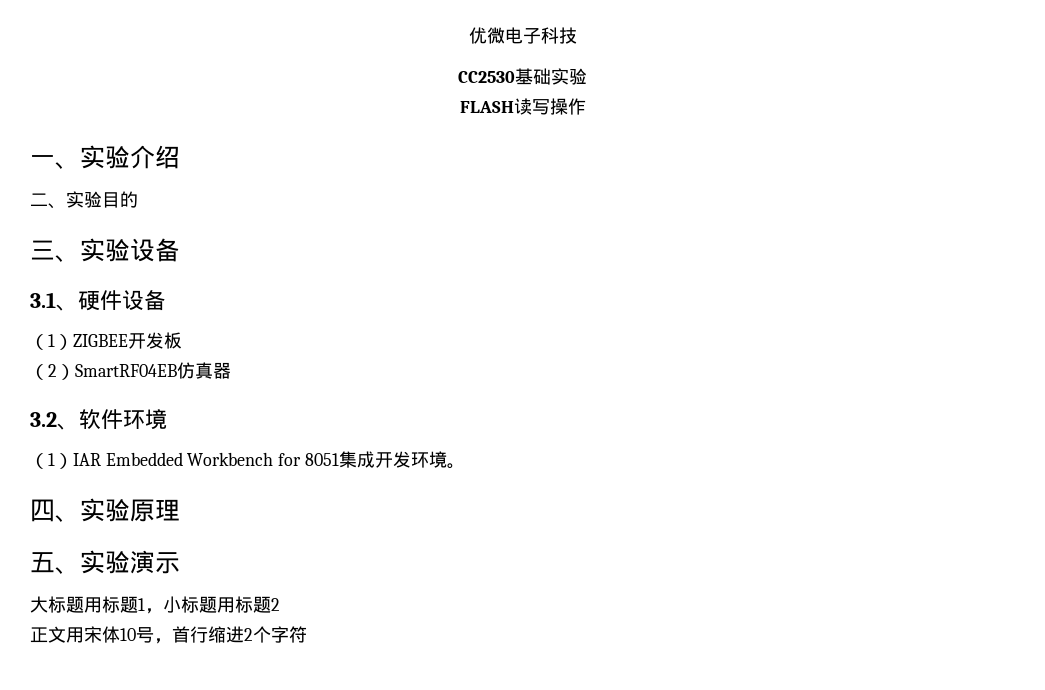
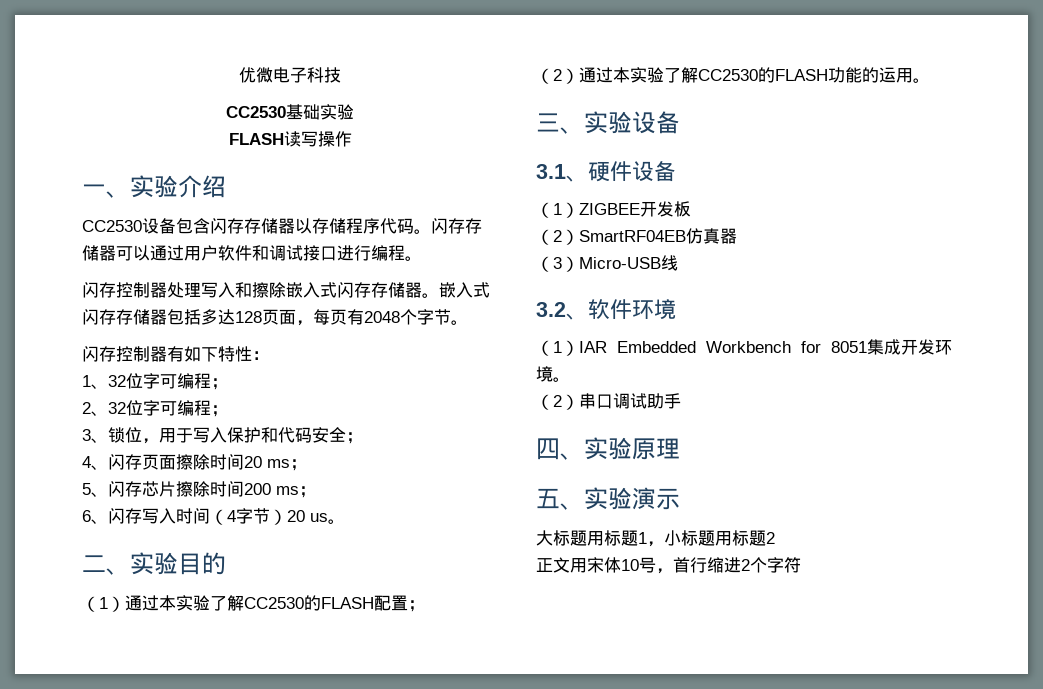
[30,191,138,209] 二、实验目的 -> [82,218,482,234] [82,245,422,261] [82,282,490,298] [82,309,468,326] [82,346,269,362] [82,373,228,390] [82,400,228,417] [82,427,363,444] [82,454,307,471] [82,481,316,498] [82,508,345,525] [82,552,226,575] [82,595,425,612] [536,67,930,84] CC2530设备包含闪存存储器以存储程序代码。闪存存储器可以通过用户软件和调试接口进行编程。 // 闪存控制器处理写入和擦除嵌入式闪存存储器。嵌入式闪存存储器包括多达128页面，每页有2048个字节。 // 闪存控制器有如下特性： // 1、32位字可编程； // 2、32位字可编程； // 3、锁位，用于写入保护和代码安全； // 4、闪存页面擦除时间20 ms； // 5、闪存芯片擦除时间200 ms； // 6、闪存写入时间（4字节）20 us。 // 二、实验目的 // （1）通过本实验了解CC2530的FLASH配置； // （2）通过本实验了解CC2530的FLASH功能的运用。
(231, 370) none -> [536,255,678,272] // （3）Micro-USB线
(465, 466) none -> [536,393,681,410] // （2）串口调试助手

